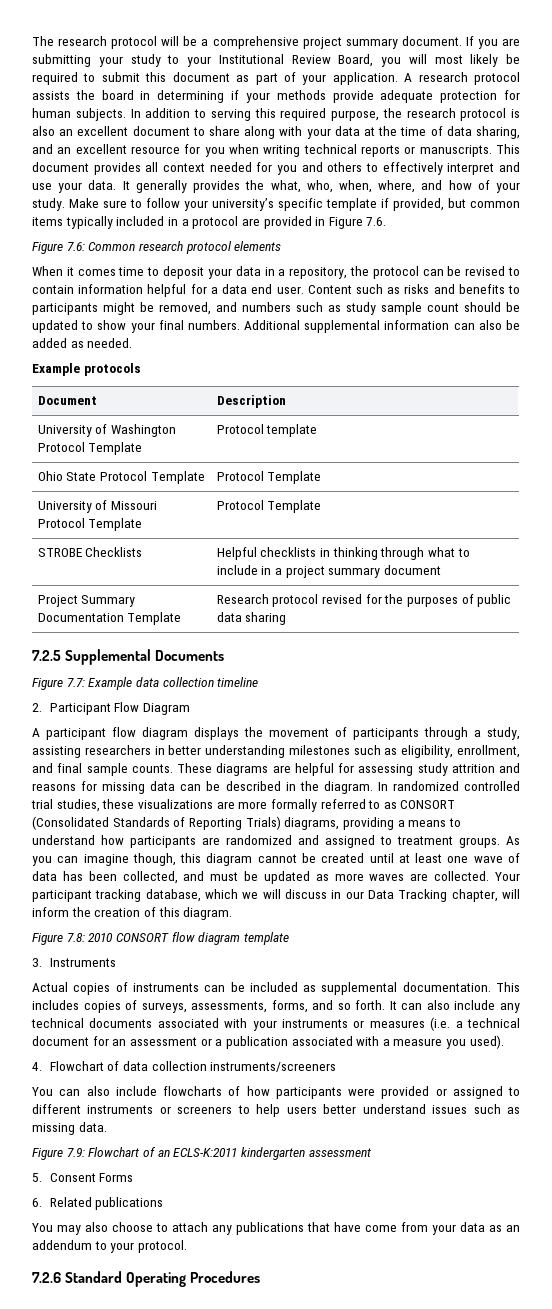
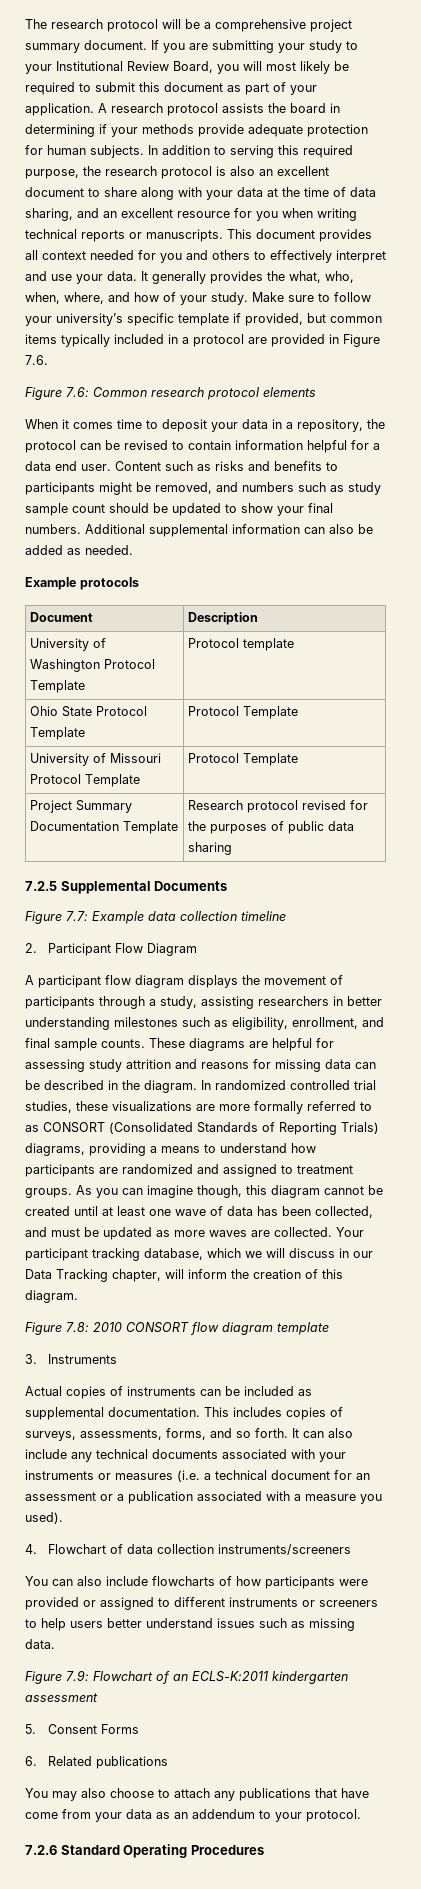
[37,547,143,557] [216,547,470,560] [216,565,441,578] // STROBE Checklists | Helpful checklists in thinking through what to include in a project summary document -> (299, 759) none

